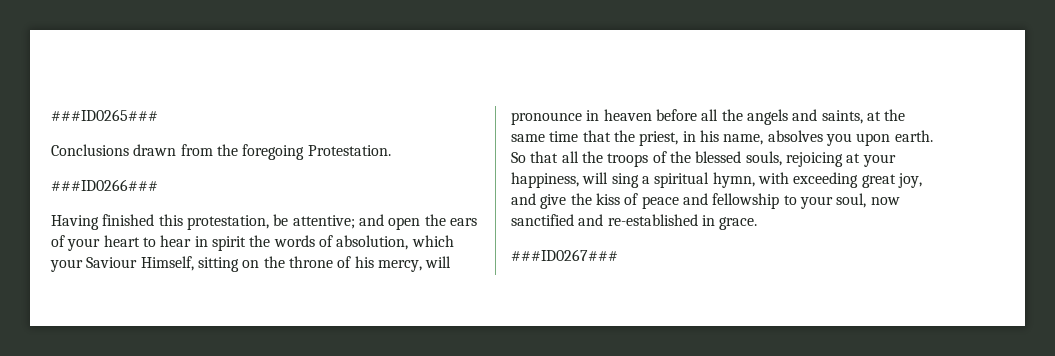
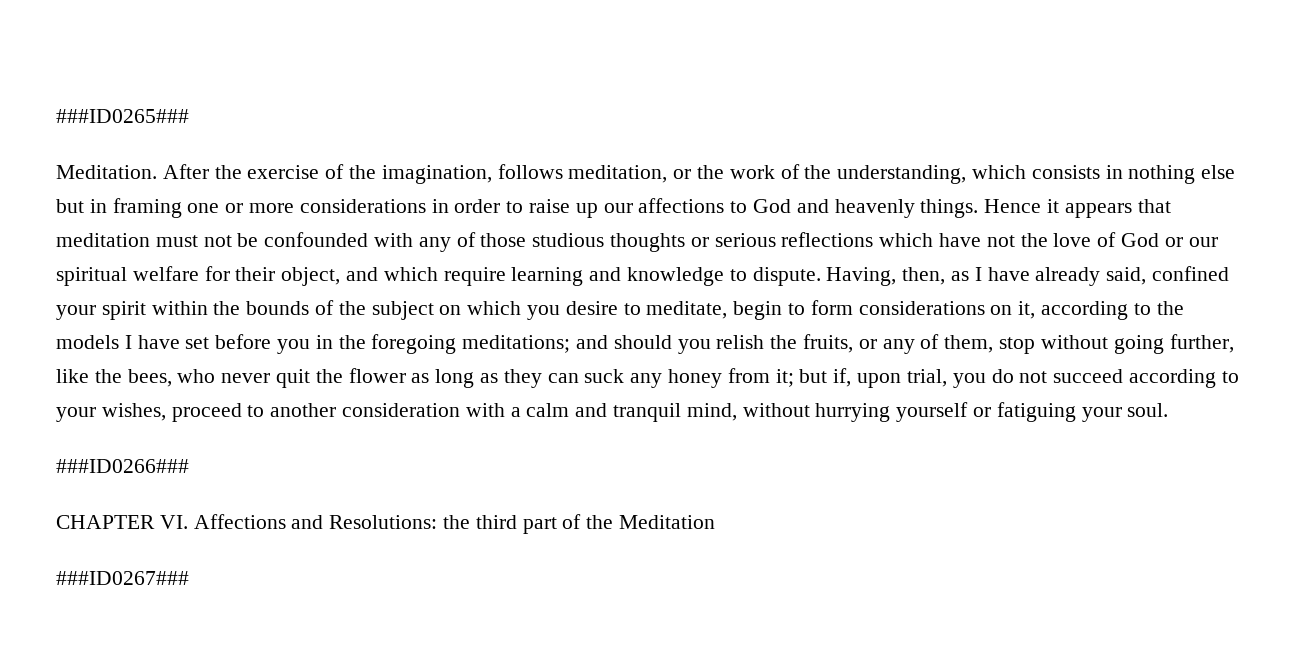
[51,144,391,160] [51,179,158,191] [51,214,477,230] [51,235,454,251] [50,256,452,272] [511,109,906,125] [511,130,933,146] [511,151,896,167] [511,172,922,188] [511,193,900,209] [511,214,758,230] Conclusions drawn from the foregoing Protestation. // ###ID0266### // Having finished this protestation, be attentive; and open the ears of your heart to hear in spirit the words of absolution, which your Saviour Himself, sitting on the throne of his mercy, will pronounce in heaven before all the angels and saints, at the same time that the priest, in his name, absolves you upon earth. So that all the troops of the blessed souls, rejoicing at your happiness, will sing a spiritual hymn, with exceeding great joy, and give the kiss of peace and fellowship to your soul, now sanctified and re-established in grace. -> [56,164,1236,184] [56,198,1171,218] [56,232,1218,252] [56,266,1230,286] [56,300,1184,320] [56,334,1234,354] [56,368,1239,388] [56,402,1169,422] [56,459,189,473] [56,514,716,534] Meditation. After the exercise of the imagination, follows meditation, or the work of the understanding, which consists in nothing else but in framing one or more considerations in order to raise up our affections to God and heavenly things. Hence it appears that meditation must not be confounded with any of those studious thoughts or serious reflections which have not the love of God or our spiritual welfare for their object, and which require learning and knowledge to dispute. Having, then, as I have already said, confined your spirit within the bounds of the subject on which you desire to meditate, begin to form considerations on it, according to the models I have set before you in the foregoing meditations; and should you relish the fruits, or any of them, stop without going further, like the bees, who never quit the flower as long as they can suck any honey from it; but if, upon trial, you do not succeed according to your wishes, proceed to another consideration with a calm and tranquil mind, without hurrying yourself or fatiguing your soul. // ###ID0266### // CHAPTER VI. Affections and Resolutions: the third part of the Meditation

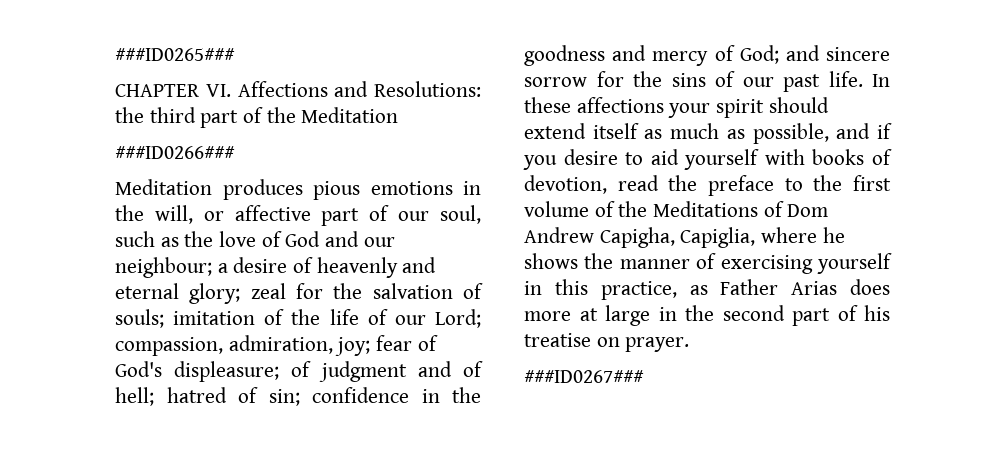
[56,164,1236,184] [56,198,1171,218] [56,232,1218,252] [56,266,1230,286] [56,300,1184,320] [56,334,1234,354] [56,368,1239,388] [56,402,1169,422] [56,459,189,473] // Meditation. After the exercise of the imagination, follows meditation, or the work of the understanding, which consists in nothing else but in framing one or more considerations in order to raise up our affections to God and heavenly things. Hence it appears that meditation must not be confounded with any of those studious thoughts or serious reflections which have not the love of God or our spiritual welfare for their object, and which require learning and knowledge to dispute. Having, then, as I have already said, confined your spirit within the bounds of the subject on which you desire to meditate, begin to form considerations on it, according to the models I have set before you in the foregoing meditations; and should you relish the fruits, or any of them, stop without going further, like the bees, who never quit the flower as long as they can suck any honey from it; but if, upon trial, you do not succeed according to your wishes, proceed to another consideration with a calm and tranquil mind, without hurrying yourself or fatiguing your soul. // ###ID0266### -> (235, 54) none
(716, 522) none -> [115,146,235,159] [115,179,481,200] [115,205,481,226] [115,231,395,247] [115,257,437,278] [115,283,483,304] [115,309,481,328] [115,335,438,356] [115,361,483,382] [115,387,481,406] [524,45,890,66] [524,71,890,92] [524,97,829,118] [524,123,892,144] [523,149,892,170] [524,175,891,196] [524,201,829,217] [524,227,845,248] [524,253,892,274] [524,279,890,300] [524,305,890,326] [524,333,690,352] // ###ID0266### // Meditation produces pious emotions in the will, or affective part of our soul, such as the love of God and our neighbour; a desire of heavenly and eternal glory; zeal for the salvation of souls; imitation of the life of our Lord; compassion, admiration, joy; fear of God's displeasure; of judgment and of hell; hatred of sin; confidence in the goodness and mercy of God; and sincere sorrow for the sins of our past life. In these affections your spirit should extend itself as much as possible, and if you desire to aid yourself with books of devotion, read the preface to the first volume of the Meditations of Dom Andrew Capigha, Capiglia, where he shows the manner of exercising yourself in this practice, as Father Arias does more at large in the second part of his treatise on prayer.

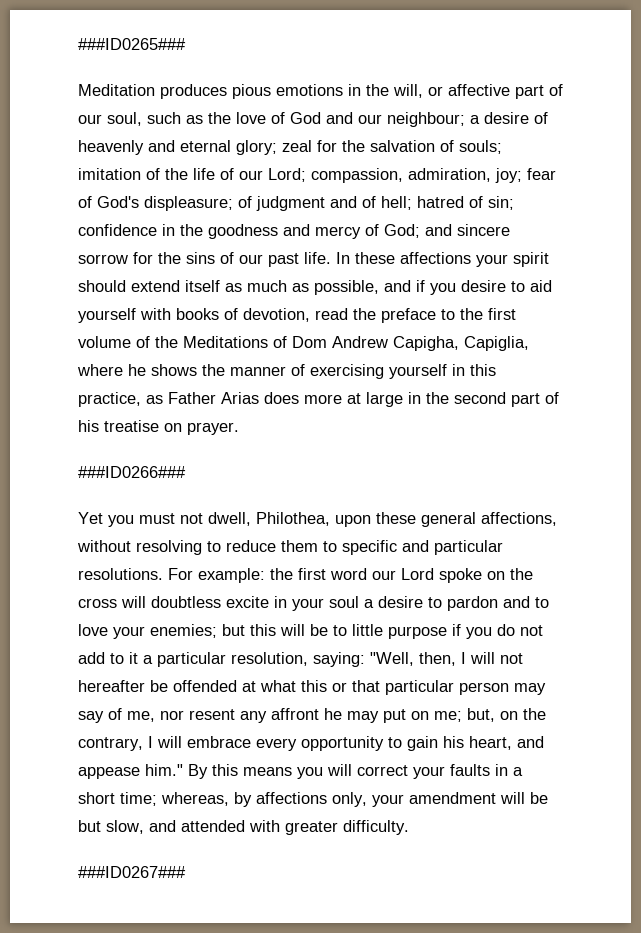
[115,81,481,97] [115,107,399,128] [115,146,235,159] // CHAPTER VI. Affections and Resolutions: the third part of the Meditation // ###ID0266### -> (186, 44) none
(690, 344) none -> [78,466,186,478] [78,512,557,527] [77,540,503,555] [78,568,533,583] [78,596,549,611] [78,624,543,639] [78,652,523,667] [78,680,546,695] [78,708,546,723] [78,736,544,751] [78,764,523,779] [78,792,548,807] [78,820,409,835] // ###ID0266### // Yet you must not dwell, Philothea, upon these general affections, without resolving to reduce them to specific and particular resolutions. For example: the first word our Lord spoke on the cross will doubtless excite in your soul a desire to pardon and to love your enemies; but this will be to little purpose if you do not add to it a particular resolution, saying: "Well, then, I will not hereafter be offended at what this or that particular person may say of me, nor resent any affront he may put on me; but, on the contrary, I will embrace every opportunity to gain his heart, and appease him." By this means you will correct your faults in a short time; whereas, by affections only, your amendment will be but slow, and attended with greater difficulty.

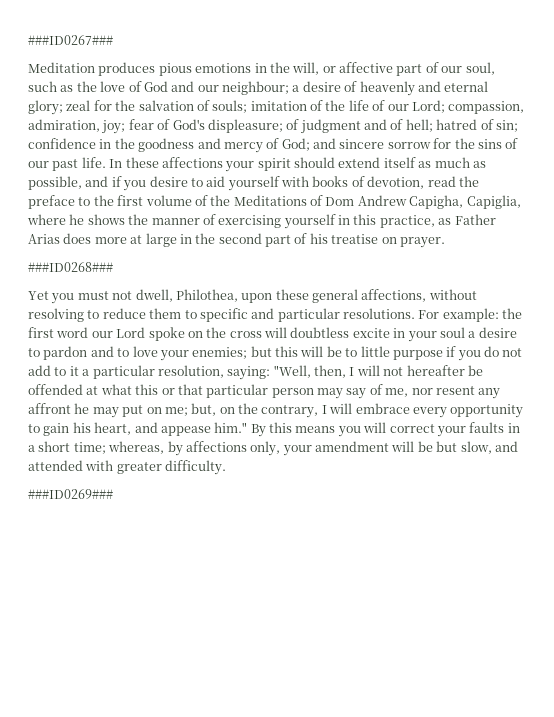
[78,38,186,50] ###ID0265### -> [28,35,113,45] ###ID0267###
[78,466,186,478] ###ID0266### -> [28,262,113,272] ###ID0268###
[78,866,186,878] ###ID0267### -> [28,489,113,499] ###ID0269###

